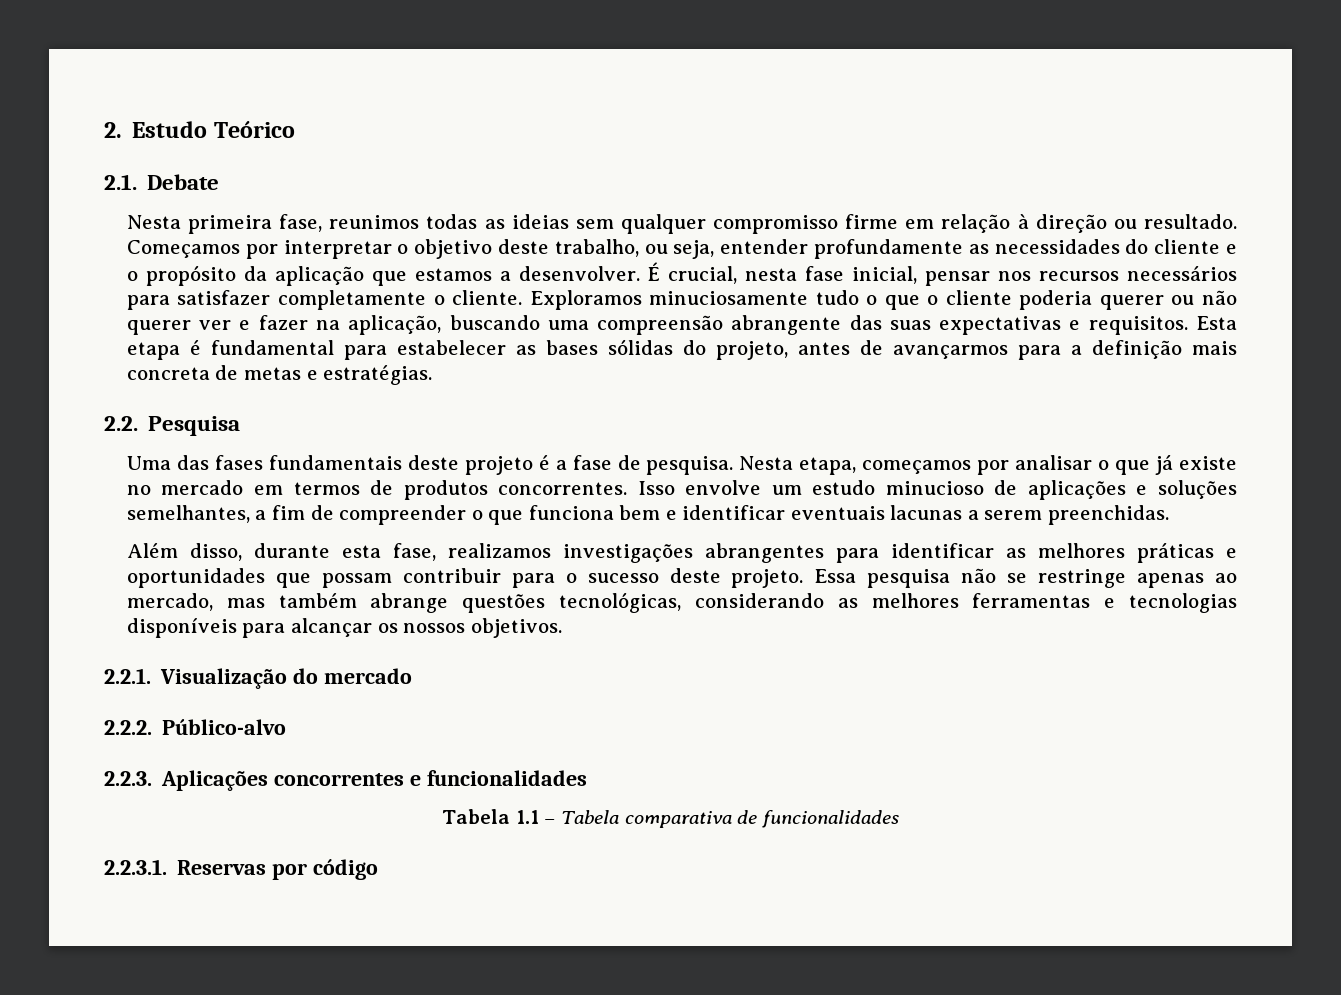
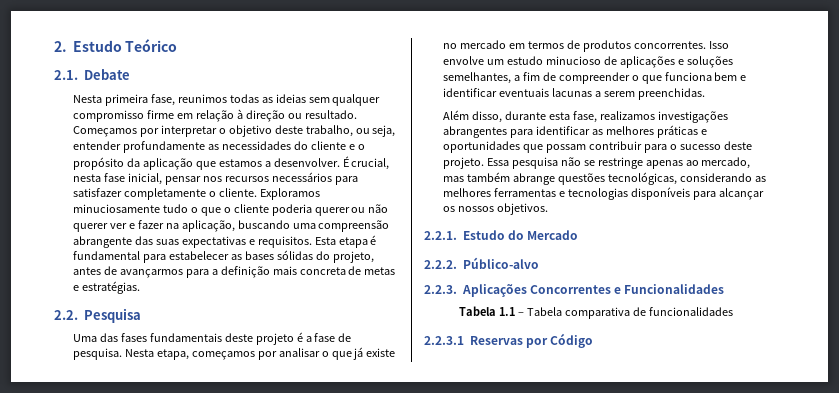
[160,668,413,689] Visualização do mercado -> [462,230,578,240] Estudo do Mercado
[274,770,588,786] concorrentes e funcionalidades -> [529,284,725,294] Concorrentes e Funcionalidades
[104,859,167,875] 2.2.3.1. -> [424,336,464,345] 2.2.3.1
[313,859,379,880] código -> [549,333,593,348] Código

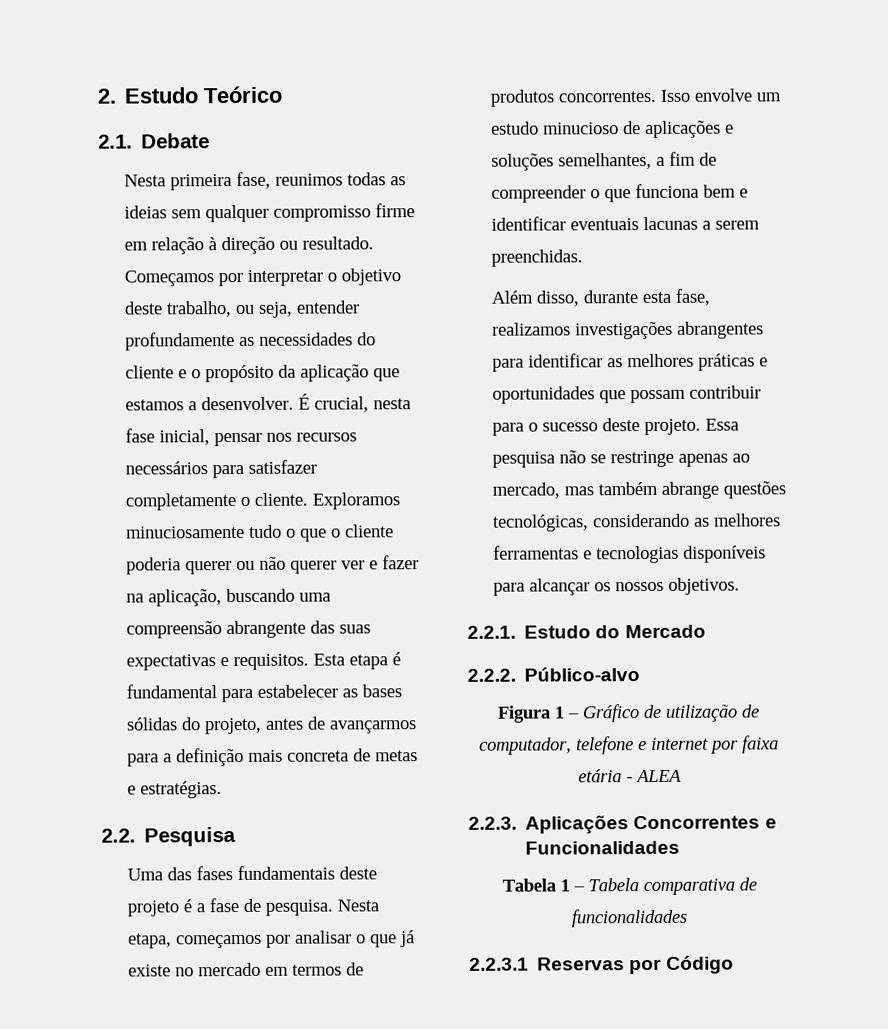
(539, 263) none -> [497,704,759,723] [479,735,779,755] [577,769,682,783] // Figura 1 – Gráfico de utilização de computador, telefone e internet por faixa etária - ALEA
[499,307,516,316] 1.1 -> [559,879,570,892] 1

